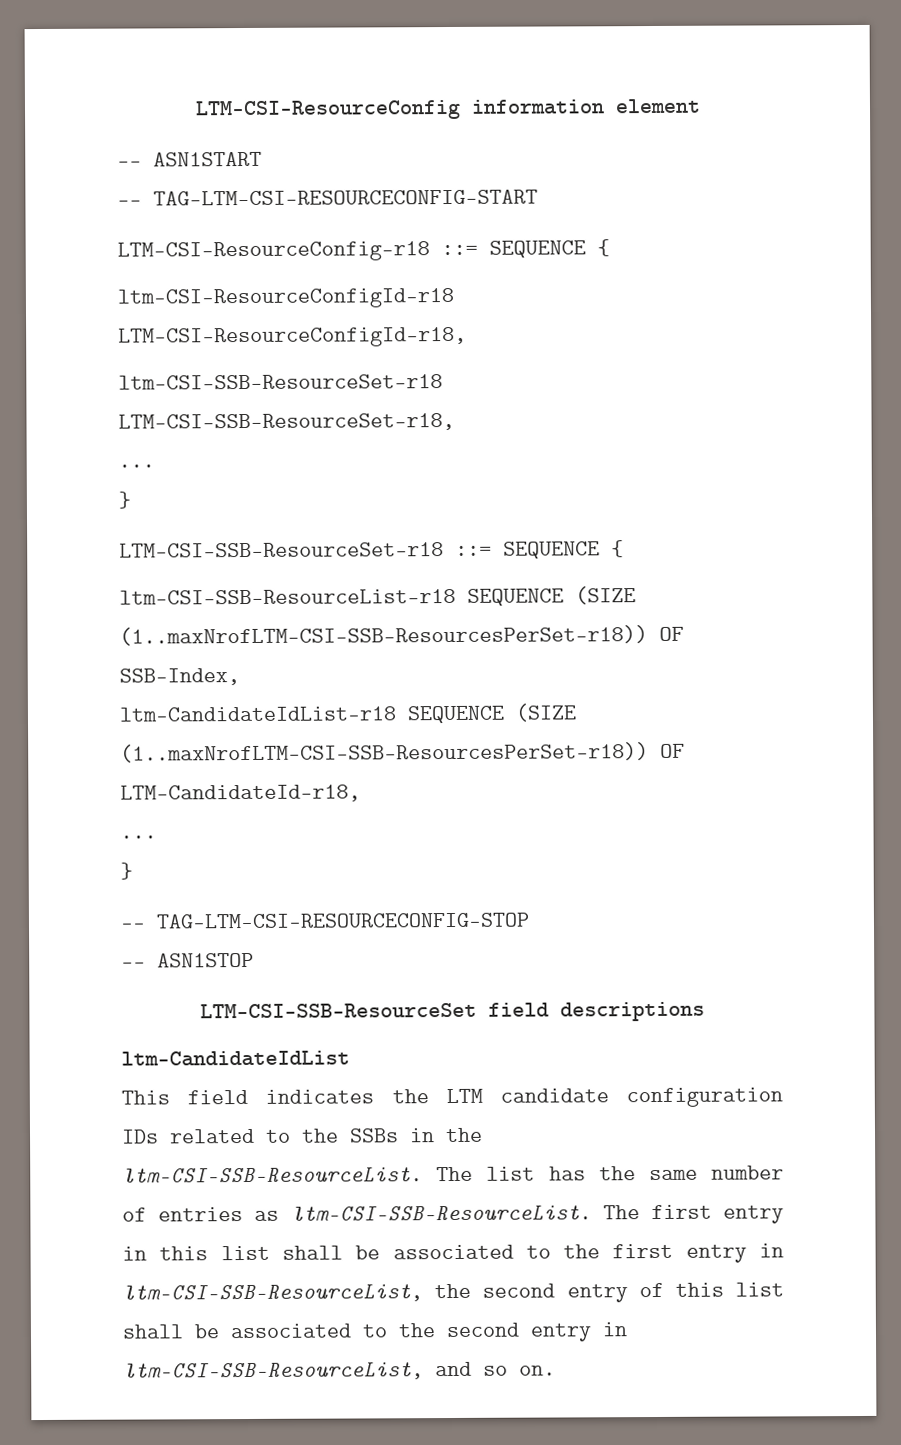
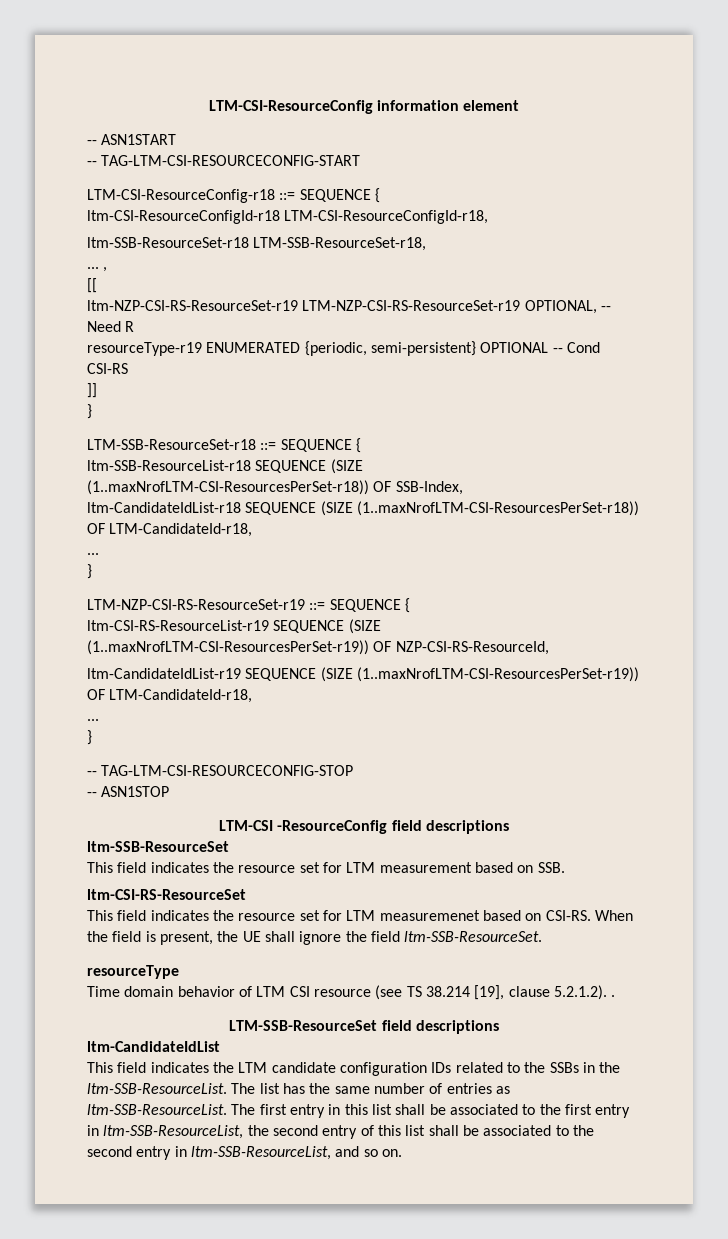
[118,374,443,390] [118,412,455,432] [118,464,155,468] [118,491,131,509] [119,540,624,559] [119,586,636,606] [119,625,648,646] ltm-CSI-SSB-ResourceSet-r18 LTM-CSI-SSB-ResourceSet-r18, // ... // } // LTM-CSI-SSB-ResourceSet-r18 ::= SEQUENCE { // ltm-CSI-SSB-ResourceList-r18 SEQUENCE (SIZE (1..maxNrofLTM-CSI-SSB-ResourcesPerSet-r18)) -> [87,237,427,251] [87,267,108,272] [87,278,97,293] [87,300,611,314] [87,321,135,332] [87,341,600,356] [87,363,128,374] [87,383,97,398] [87,404,92,419] [87,438,361,453] [87,459,363,474] [87,480,369,495] ltm-SSB-ResourceSet-r18 LTM-SSB-ResourceSet-r18, // ... , // [[ // ltm-NZP-CSI-RS-ResourceSet-r19 LTM-NZP-CSI-RS-ResourceSet-r19 OPTIONAL, -- Need R // resourceType-r19 ENUMERATED {periodic, semi-persistent} OPTIONAL -- Cond CSI-RS // ]] // } // LTM-SSB-ResourceSet-r18 ::= SEQUENCE { // ltm-SSB-ResourceList-r18 SEQUENCE (SIZE (1..maxNrofLTM-CSI-ResourcesPerSet-r18))
[120,742,649,763] (1..maxNrofLTM-CSI-SSB-ResourcesPerSet-r18)) -> [356,501,639,516] [87,523,253,537] [87,553,99,555] [87,564,92,579] [87,598,410,613] [87,619,381,634] [87,640,549,655] [87,667,639,682] (1..maxNrofLTM-CSI-ResourcesPerSet-r18)) OF LTM-CandidateId-r18, // ... // } // LTM-NZP-CSI-RS-ResourceSet-r19 ::= SEQUENCE { // ltm-CSI-RS-ResourceList-r19 SEQUENCE (SIZE (1..maxNrofLTM-CSI-ResourcesPerSet-r19)) OF NZP-CSI-RS-ResourceId, // ltm-CandidateIdList-r19 SEQUENCE (SIZE (1..maxNrofLTM-CSI-ResourcesPerSet-r19))
[199,1002,477,1019] LTM-CSI-SSB-ResourceSet -> [219,820,509,834] [87,841,229,852] [87,862,565,873] [87,889,246,900] [87,910,633,921] [87,931,543,945] [87,965,179,979] [87,985,616,1000] [229,1020,378,1031] LTM-CSI -ResourceConfig field descriptions // ltm-SSB-ResourceSet // This field indicates the resource set for LTM measurement based on SSB. // ltm-CSI-RS-ResourceSet // This field indicates the resource set for LTM measuremenet based on CSI-RS. When the field is present, the UE shall ignore the field ltm-SSB-ResourceSet. // resourceType // Time domain behavior of LTM CSI resource (see TS 38.214 [19], clause 5.2.1.2). . // LTM-SSB-ResourceSet
[122,1167,423,1183] ltm-CSI-SSB-ResourceList. -> [87,1083,227,1094] ltm-SSB-ResourceList.
[290,1205,592,1221] ltm-CSI-SSB-ResourceList. -> [87,1104,227,1115] ltm-SSB-ResourceList.
[122,1284,423,1303] ltm-CSI-SSB-ResourceList, -> [103,1125,244,1139] ltm-SSB-ResourceList,
[123,1362,424,1381] ltm-CSI-SSB-ResourceList, -> [190,1146,331,1160] ltm-SSB-ResourceList,

